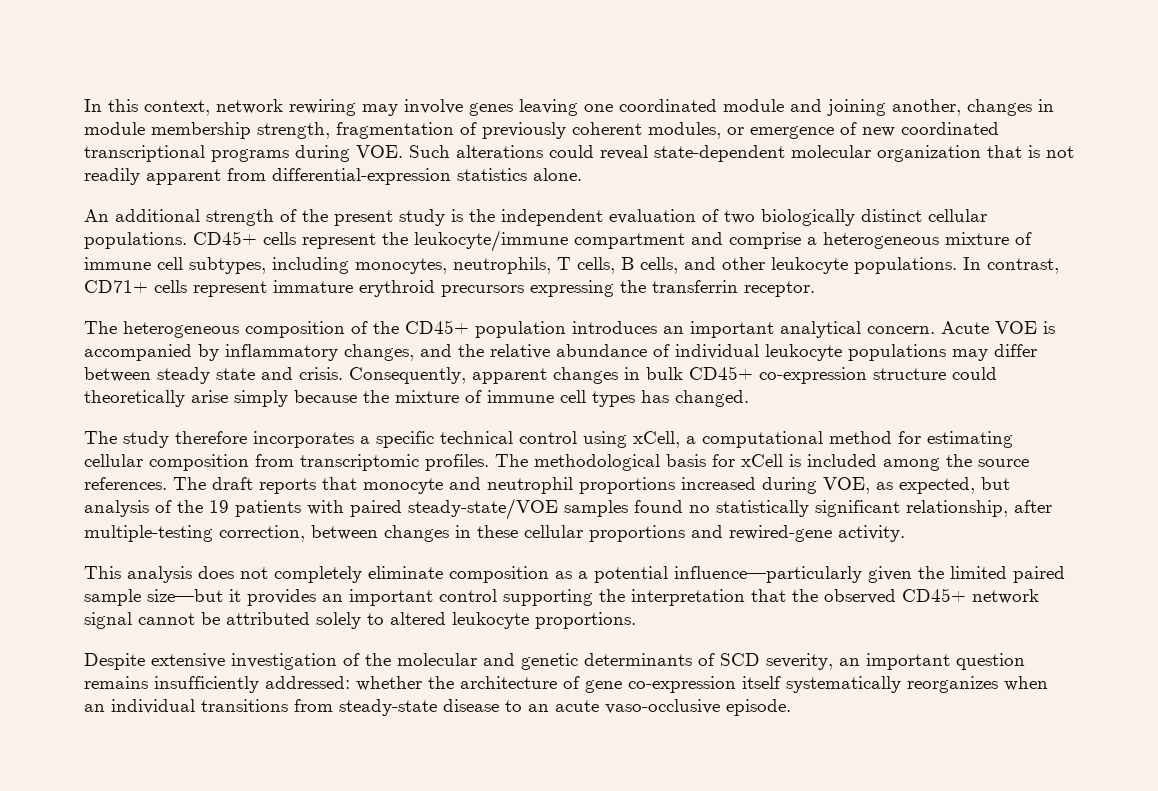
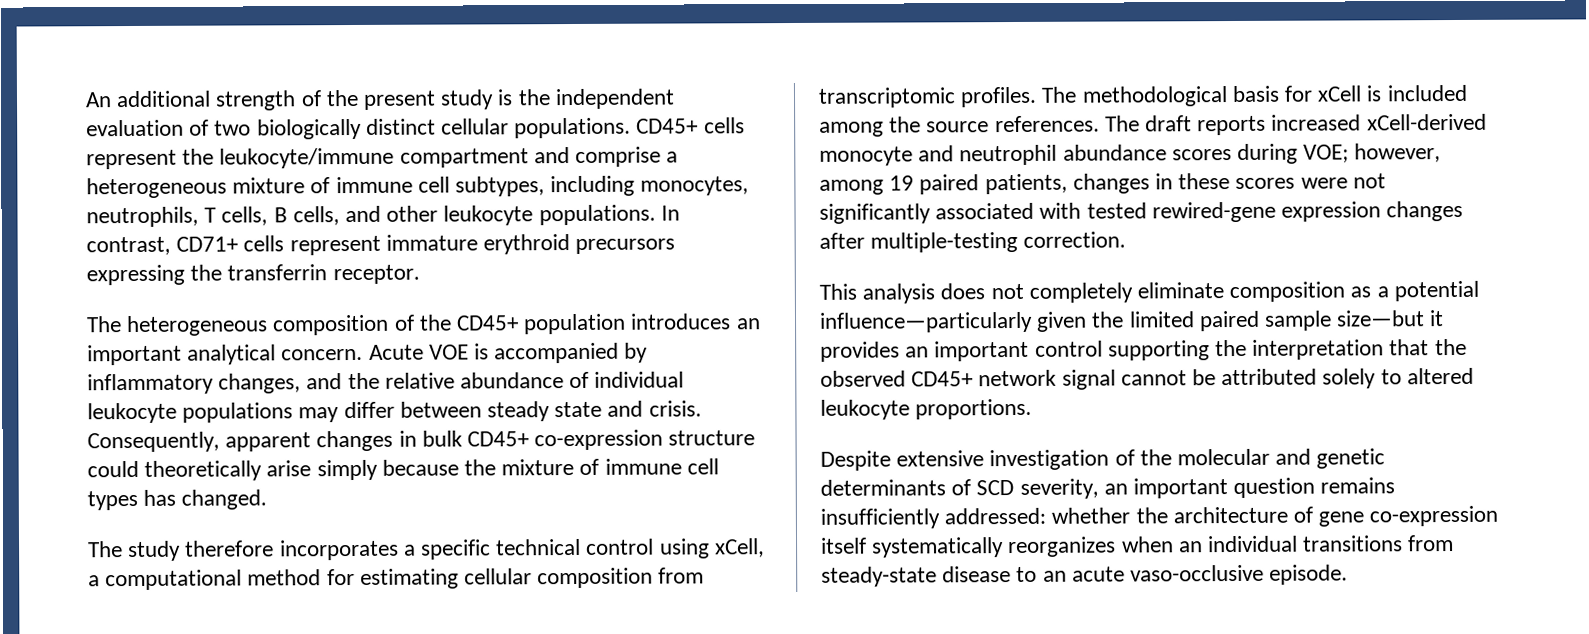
[84,99,1054,116] [84,122,999,139] [84,145,1074,162] [84,168,582,185] In this context, network rewiring may involve genes leaving one coordinated module and joining another, changes in module membership strength, fragmentation of previously coherent modules, or emergence of new coordinated transcriptional programs during VOE. Such alterations could reveal state-dependent molecular organization that is not readily apparent from differential-expression statistics alone. // -> (85, 100) none
[322,477,357,490] that -> [1271,113,1487,131] increased xCell-derived
[579,477,1010,494] [84,498,1052,520] [84,525,905,542] proportions increased during VOE, as expected, but analysis of the 19 patients with paired steady-state/VOE samples found no statistically significant relationship, after multiple-testing correction, between changes in these cellular proportions and rewired-gene activity. -> [1062,143,1442,164] [819,173,1386,195] [819,200,1464,224] [819,231,1127,253] abundance scores during VOE; however, among 19 paired patients, changes in these scores were not significantly associated with tested rewired-gene expression changes after multiple-testing correction.

